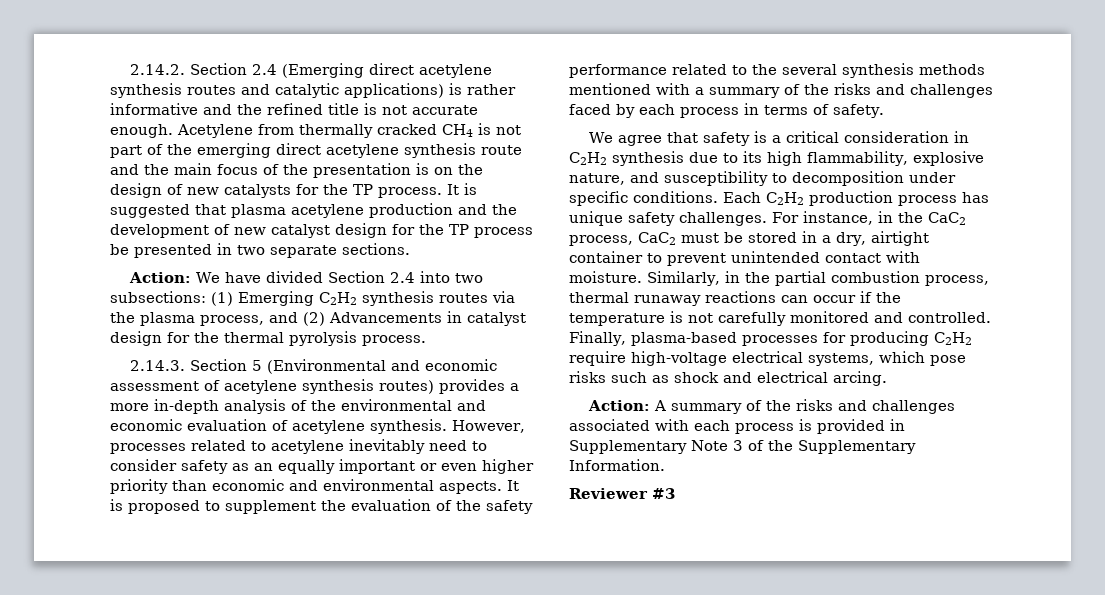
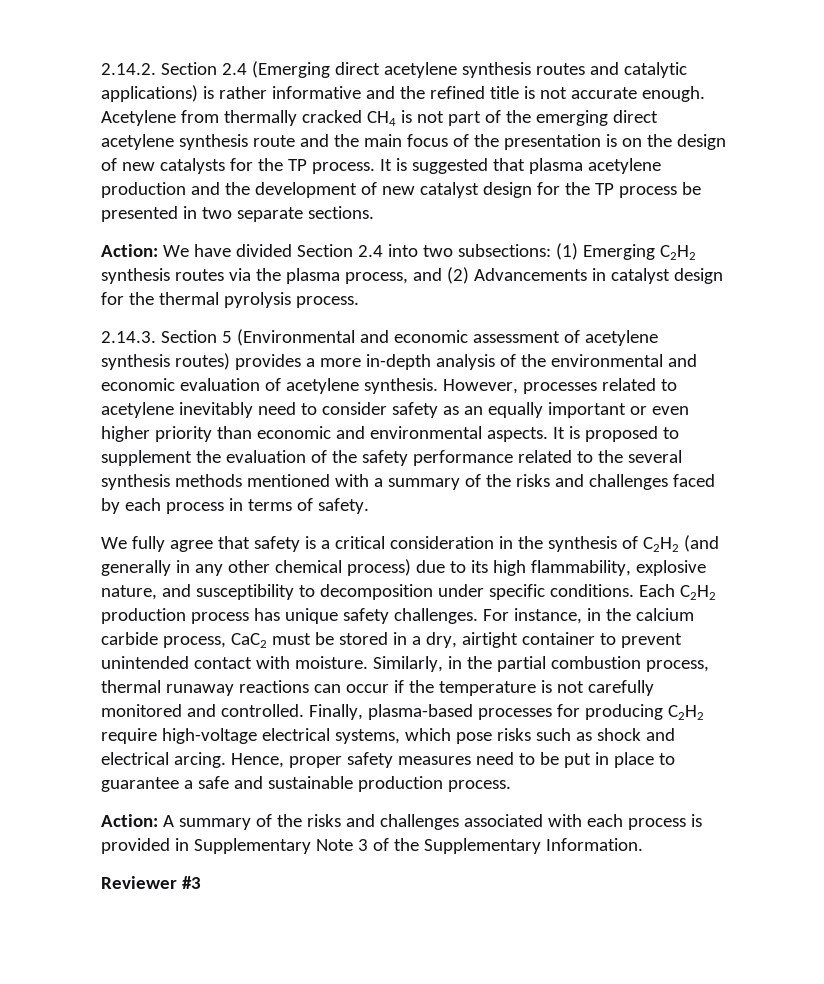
(614, 137) none -> [131,536,165,552] fully
[569,151,684,166] C2H2 synthesis -> [517,535,719,552] [101,559,411,576] the synthesis of C2H2 (and generally in any other chemical process)
[928,212,966,225] CaC2 -> [635,608,694,621] [101,632,158,645] calcium carbide
(887, 378) none -> [230,752,675,768] [101,776,511,792] Hence, proper safety measures need to be put in place to guarantee a safe and sustainable production process.

